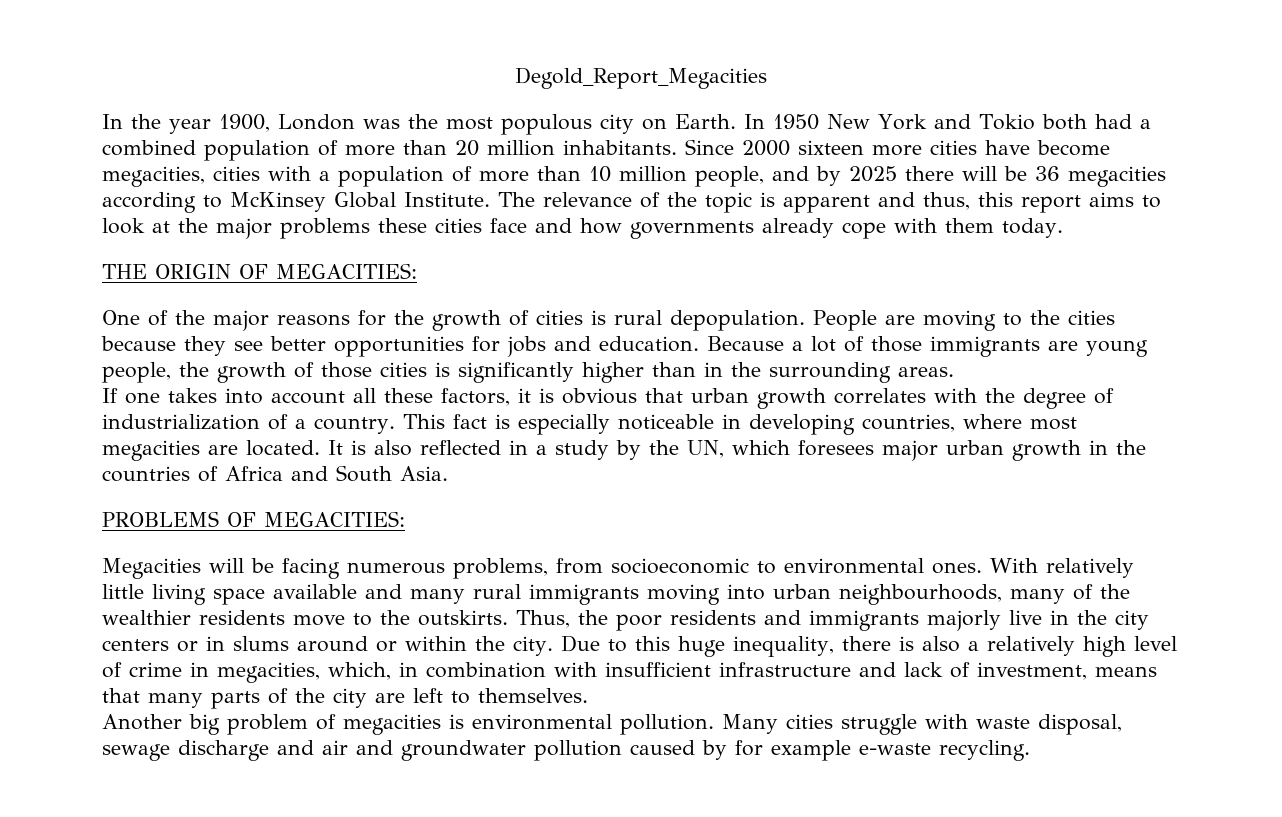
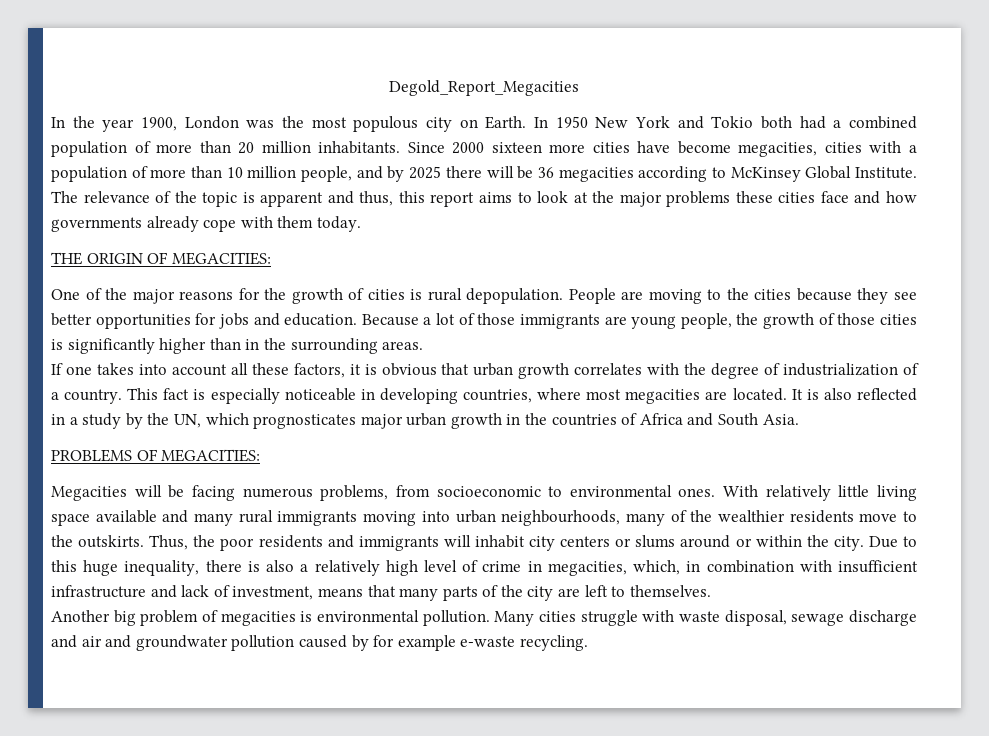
[798,440,874,456] foresees -> [253,414,357,429] prognosticates
[927,610,1107,631] majorly live in the -> [443,535,525,548] will inhabit
[206,636,225,651] in -> (632, 542) none

